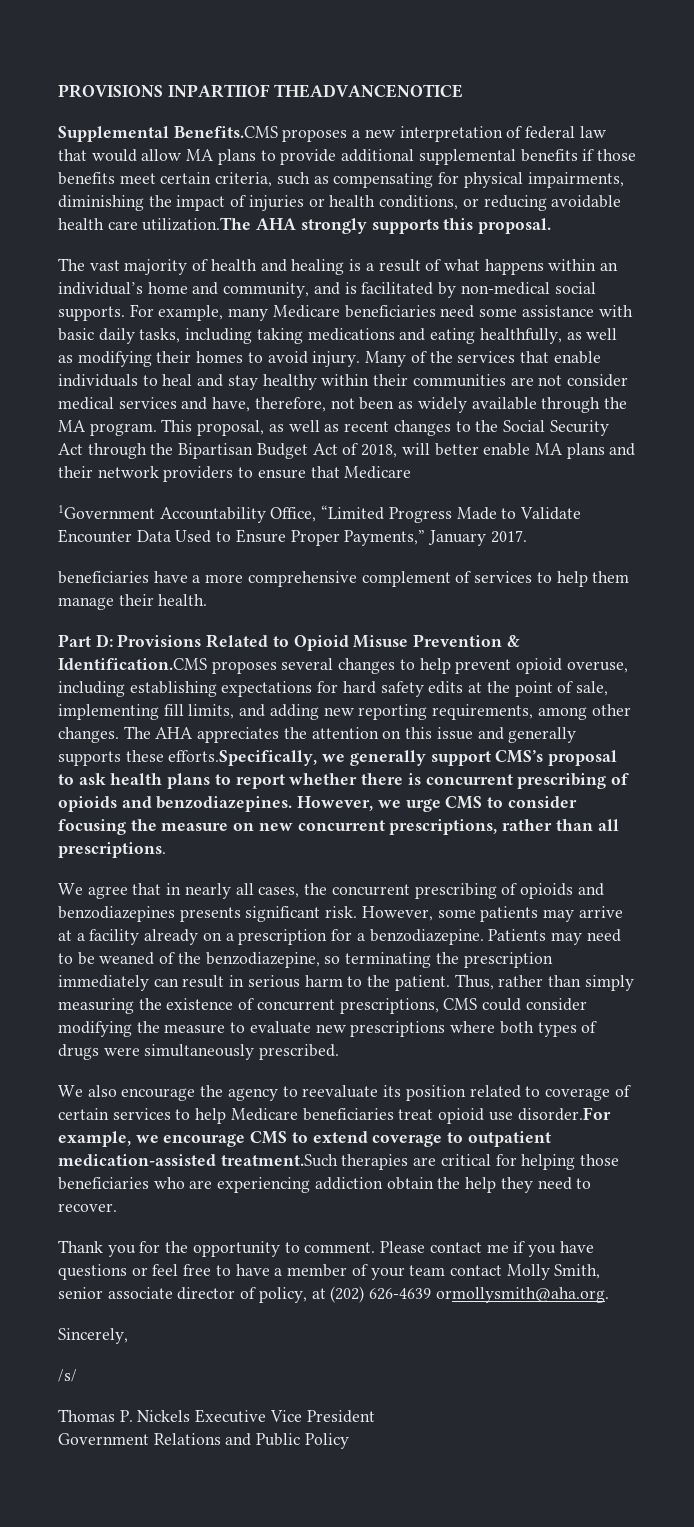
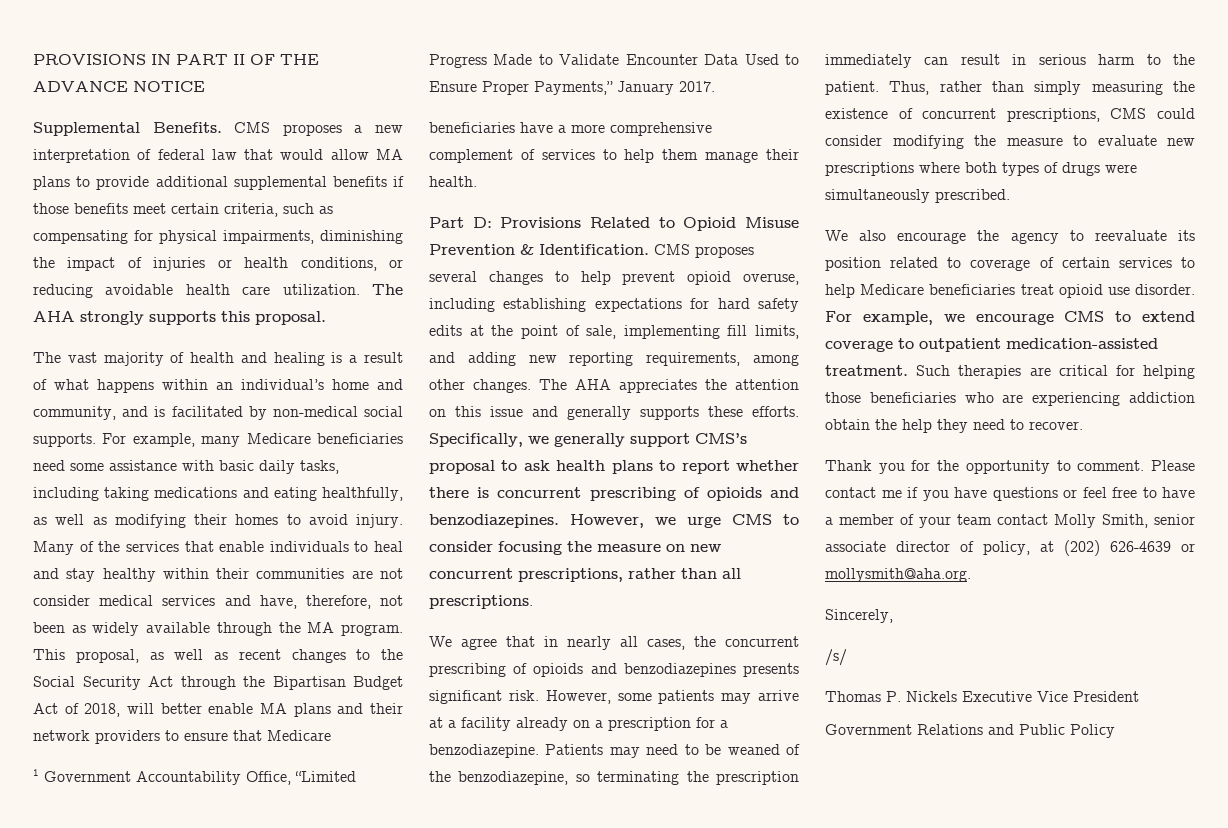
[167,84,464,98] INPARTIIOF THEADVANCENOTICE -> [151,54,319,65] [33,81,205,92] IN PART II OF THE ADVANCE NOTICE
[173,126,278,138] Benefits.CMS -> [152,122,271,133] Benefits. CMS
[142,217,252,231] utilization.The -> [282,284,403,295] utilization. The
[58,505,155,519] 1Government -> [33,769,131,782] 1 Government
[58,658,207,670] Identification.CMS -> [539,244,690,255] Identification. CMS
[168,750,318,766] efforts.Specifically, -> [752,406,799,417] [429,433,523,447] efforts. Specifically,
[517,1107,611,1121] disorder.For -> [1135,284,1195,295] [825,311,852,322] disorder. For
[220,1154,338,1167] treatment.Such -> [825,365,951,376] treatment. Such
[435,1287,609,1303] ormollysmith@aha.org. -> [1181,543,1195,552] [825,568,971,582] or mollysmith@aha.org.

